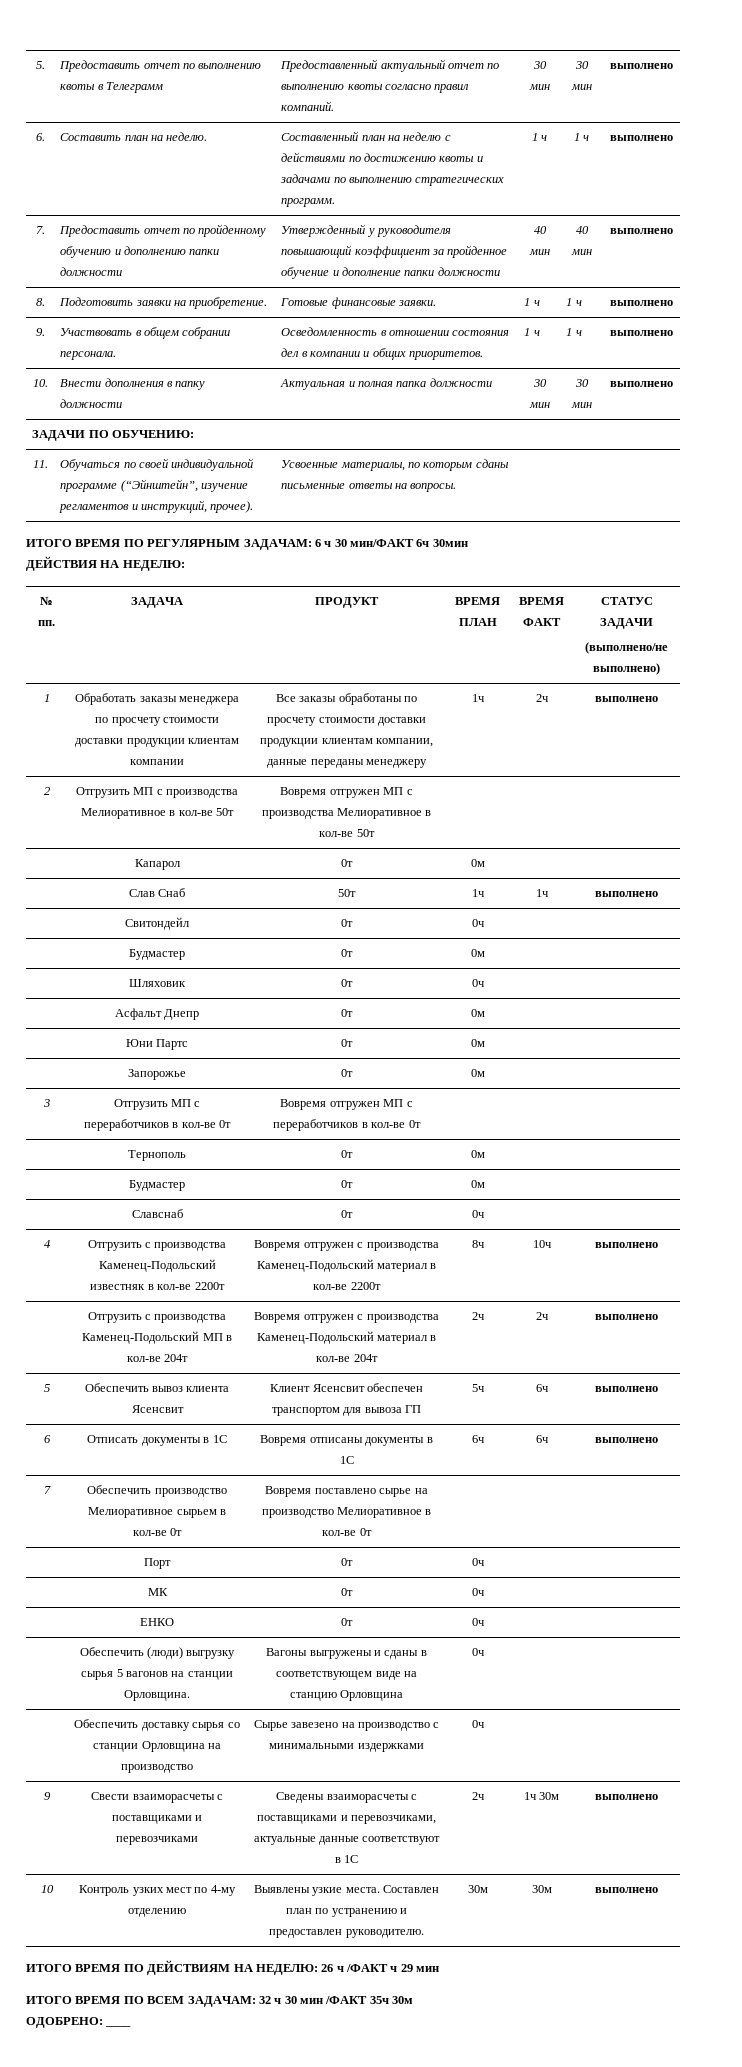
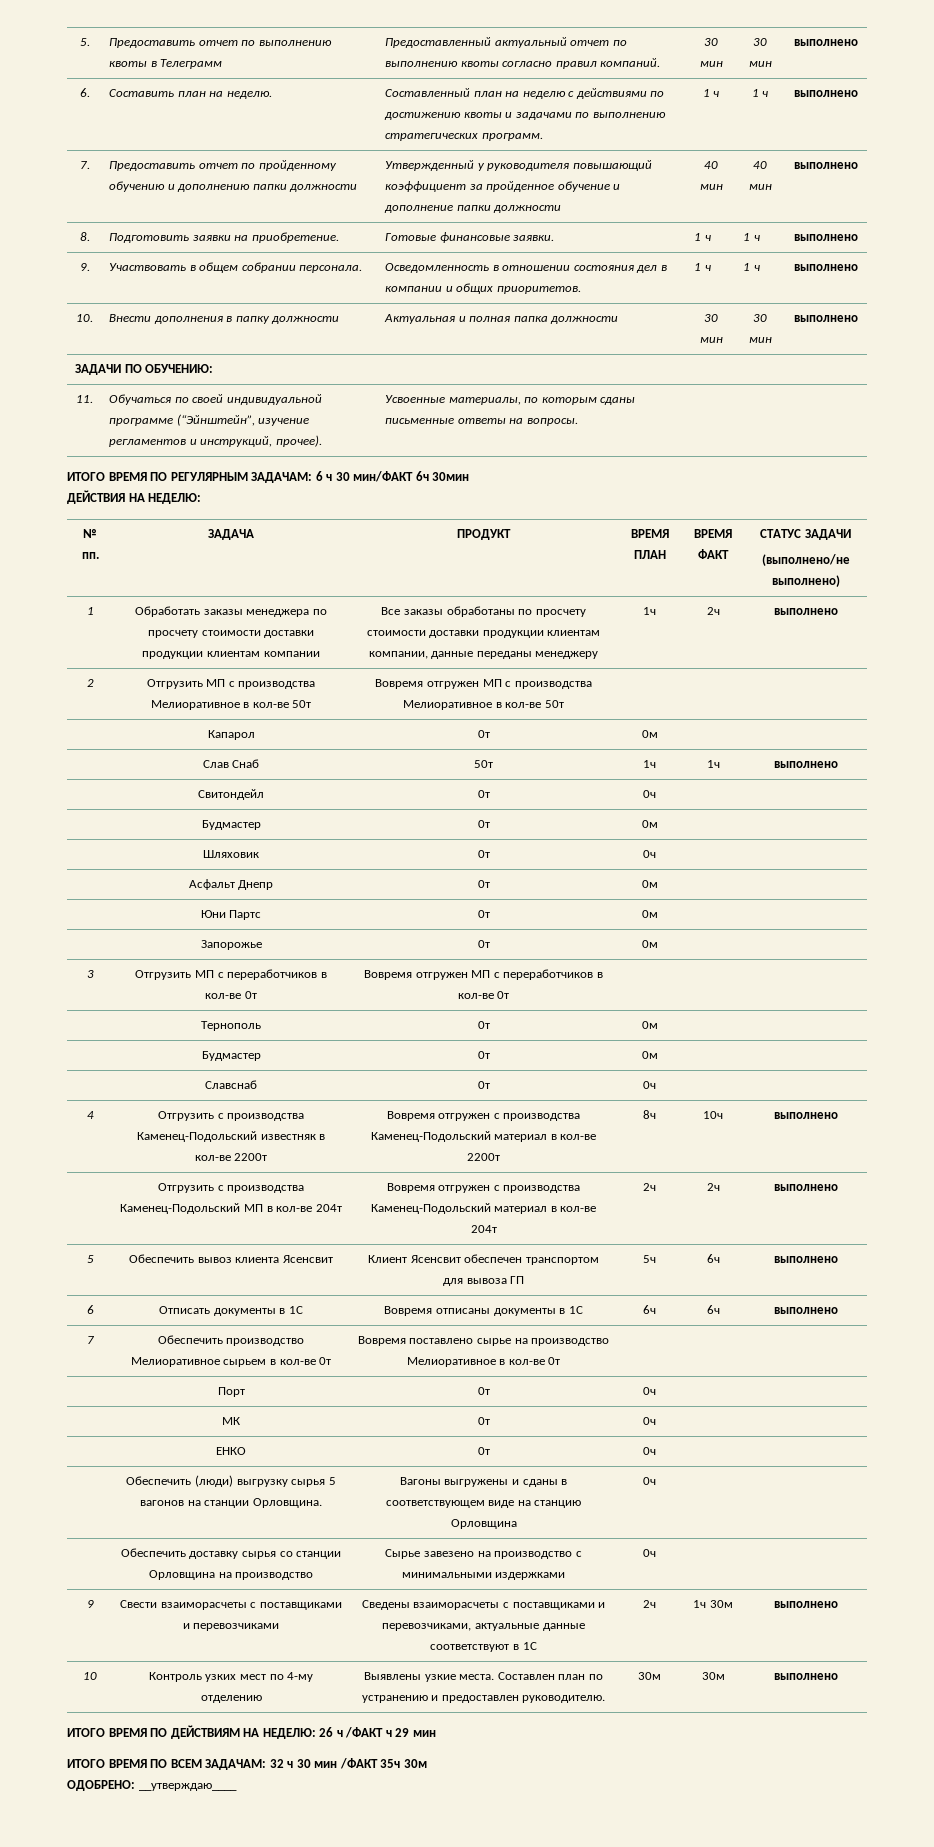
[105,2025,132,2027] ____ -> [138,1783,237,1791] __утверждаю____

